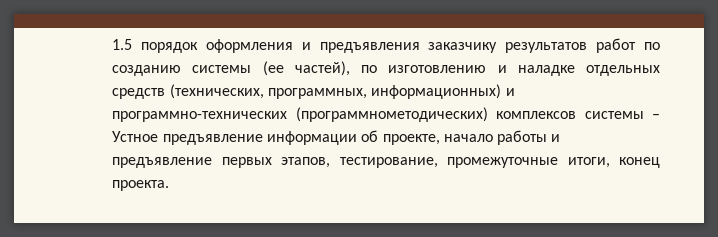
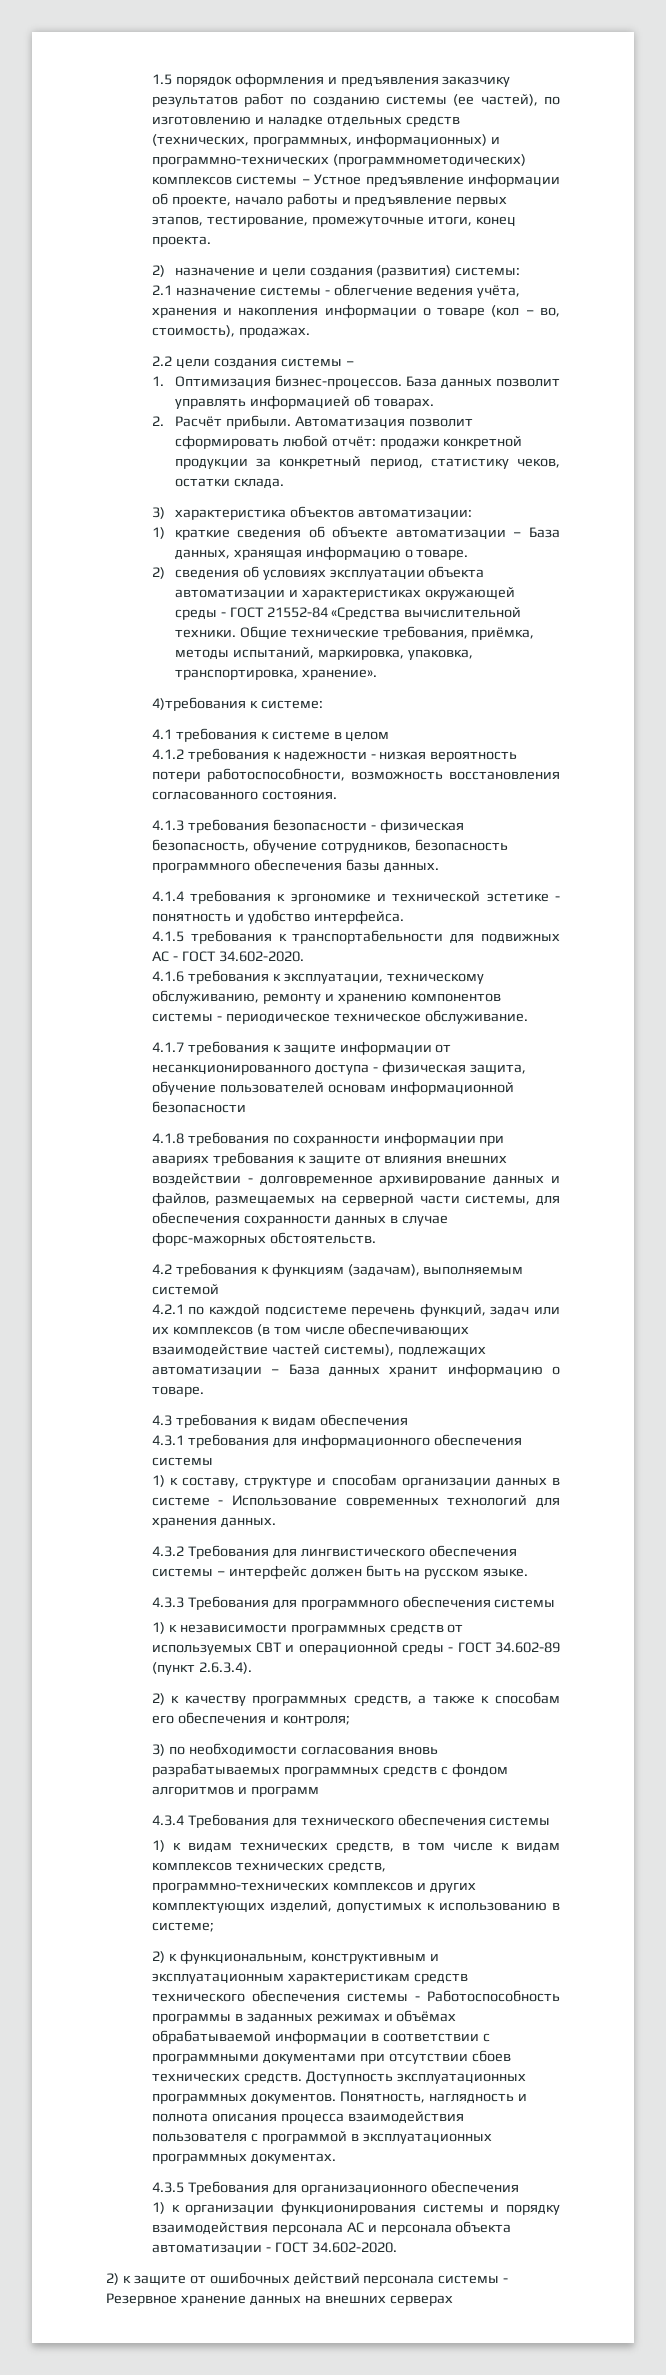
(170, 185) none -> [151,265,521,278] [151,284,521,298] [151,304,560,318] [151,325,310,338] [151,356,354,368] [151,375,560,389] [174,395,434,409] [151,415,473,429] [174,435,523,449] [174,456,560,469] [174,478,284,488] [151,506,472,520] [151,526,560,540] [174,546,469,560] [151,566,485,580] [174,587,515,600] [174,607,522,620] [174,626,535,640] [174,647,473,660] [174,669,377,680] [151,697,323,711] [151,728,390,742] [151,748,518,762] [151,768,560,782] [151,791,337,800] [151,819,464,833] [151,839,508,853] [151,859,439,873] [151,890,560,904] [151,910,404,924] [151,930,560,944] [151,951,304,962] [151,970,484,984] [151,990,501,1004] [151,1010,528,1024] [151,1041,452,1055] [151,1061,526,1075] [151,1081,514,1095] [151,1101,246,1113] [151,1132,505,1146] [151,1152,508,1166] [151,1173,560,1186] [151,1192,560,1206] [151,1212,448,1226] [151,1232,376,1246] [151,1263,524,1277] [151,1284,219,1295] [151,1303,560,1317] [151,1323,470,1336] [151,1344,486,1356] [151,1363,560,1377] [151,1386,204,1397] [151,1414,408,1428] [151,1434,522,1448] [151,1457,213,1466] [151,1474,560,1488] [151,1495,560,1508] [151,1517,276,1528] [151,1545,517,1559] [151,1565,529,1579] [151,1596,556,1610] [151,1622,464,1635] [151,1642,560,1655] [151,1662,252,1675] [151,1692,560,1706] [151,1712,350,1726] [151,1743,438,1756] [151,1763,508,1777] [151,1786,319,1797] [151,1814,551,1828] [151,1840,560,1853] [151,1862,386,1873] [151,1882,476,1893] [151,1900,560,1913] [151,1922,214,1932] [151,1950,439,1964] [151,1973,468,1984] [151,1990,560,2002] [151,2010,457,2024] [151,2030,490,2044] [151,2050,511,2064] [151,2071,526,2084] [151,2091,527,2104] [151,2111,464,2124] [151,2131,492,2144] [151,2153,336,2164] [151,2181,519,2195] [151,2201,560,2215] [151,2221,512,2235] [151,2242,397,2254] [106,2272,509,2286] [106,2293,453,2306] // 2) назначение и цели создания (развития) системы: // 2.1 назначение системы - облегчение ведения учёта, хранения и накопления информации о товаре (кол – во, стоимость), продажах. // 2.2 цели создания системы – // 1. Оптимизация бизнес-процессов. База данных позволит управлять информацией об товарах. // 2. Расчёт прибыли. Автоматизация позволит сформировать любой отчёт: продажи конкретной продукции за конкретный период, статистику чеков, остатки склада. // 3) характеристика объектов автоматизации: // 1) краткие сведения об объекте автоматизации – База данных, хранящая информацию о товаре. // 2) сведения об условиях эксплуатации объекта автоматизации и характеристиках окружающей среды - ГОСТ 21552-84 «Средства вычислительной техники. Общие технические требования, приёмка, методы испытаний, маркировка, упаковка, транспортировка, хранение». // 4)требования к системе: // 4.1 требования к системе в целом // 4.1.2 требования к надежности - низкая вероятность потери работоспособности, возможность восстановления согласованного состояния. // 4.1.3 требования безопасности - физическая безопасность, обучение сотрудников, безопасность программного обеспечения базы данных. // 4.1.4 требования к эргономике и технической эстетике - понятность и удобство интерфейса. // 4.1.5 требования к транспортабельности для подвижных АС - ГОСТ 34.602-2020. // 4.1.6 требования к эксплуатации, техническому обслуживанию, ремонту и хранению компонентов системы - периодическое техническое обслуживание. // 4.1.7 требования к защите информации от несанкционированного доступа - физическая защита, обучение пользователей основам информационной безопасности // 4.1.8 требования по сохранности информации при авариях требования к защите от влияния внешних воздействии - долговременное архивирование данных и файлов, размещаемых на серверной части системы, для обеспечения сохранности данных в случае форс-мажорных обстоятельств. // 4.2 требования к функциям (задачам), выполняемым системой // 4.2.1 по каждой подсистеме перечень функций, задач или их комплексов (в том числе обеспечивающих взаимодействие частей системы), подлежащих автоматизации – База данных хранит информацию о товаре. // 4.3 требования к видам обеспечения // 4.3.1 требования для информационного обеспечения системы // 1) к составу, структуре и способам организации данных в системе - Использование современных технологий для хранения данных. // 4.3.2 Требования для лингвистического обеспечения системы – интерфейс должен быть на русском языке. // 4.3.3 Требования для программного обеспечения системы // 1) к независимости программных средств от используемых СВТ и операционной среды - ГОСТ 34.602-89 (пункт 2.6.3.4). // 2) к качеству программных средств, а также к способам его обеспечения и контроля; // 3) по необходимости согласования вновь разрабатываемых программных средств с фондом алгоритмов и программ // 4.3.4 Требования для технического обеспечения системы // 1) к видам технических средств, в том числе к видам комплексов технических средств, программно-технических комплексов и других комплектующих изделий, допустимых к использованию в системе; // 2) к функциональным, конструктивным и эксплуатационным характеристикам средств технического обеспечения системы - Работоспособность программы в заданных режимах и объёмах обрабатываемой информации в соответствии с программными документами при отсутствии сбоев технических средств. Доступность эксплуатационных программных документов. Понятность, наглядность и полнота описания процесса взаимодействия пользователя с программой в эксплуатационных программных документах. // 4.3.5 Требования для организационного обеспечения // 1) к организации функционирования системы и порядку взаимодействия персонала АС и персонала объекта автоматизации - ГОСТ 34.602-2020. // 2) к защите от ошибочных действий персонала системы - Резервное хранение данных на внешних серверах

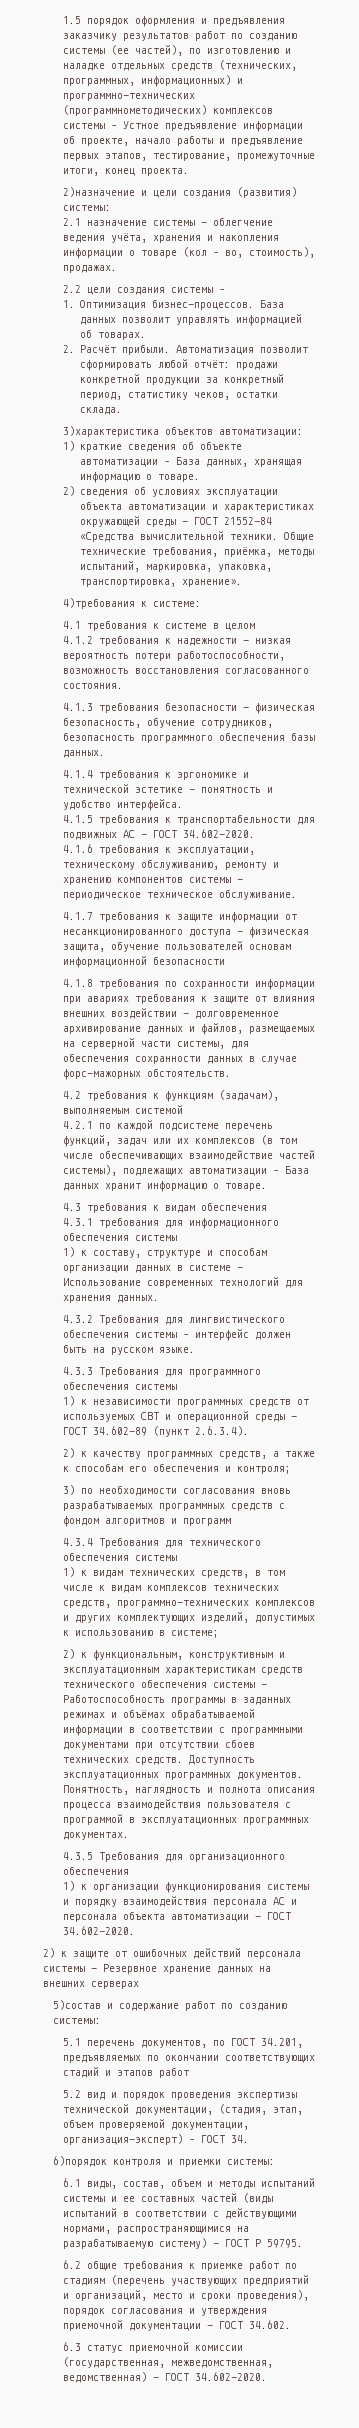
[151,265,255,277] 2) назначение -> [63,187,136,197] 2)назначение
[151,507,286,520] 3) характеристика -> [63,426,160,437] 3)характеристика
(453, 2300) none -> [53,2000,288,2011] [53,2018,102,2024] [63,2038,304,2048] [63,2055,316,2063] [63,2067,190,2078] [63,2090,298,2100] [63,2104,304,2115] [63,2119,250,2130] [63,2134,250,2145] [53,2156,276,2167] [63,2178,316,2189] [63,2193,274,2204] [63,2208,298,2219] [63,2226,250,2234] [63,2238,304,2249] [63,2260,298,2271] [63,2275,310,2286] [63,2290,310,2301] [63,2308,268,2316] [63,2320,292,2331] [63,2342,244,2353] [63,2357,274,2368] [63,2372,268,2383] // 5)состав и содержание работ по созданию системы: // 5.1 перечень документов, по ГОСТ 34.201, предъявляемых по окончании соответствующих стадий и этапов работ // 5.2 вид и порядок проведения экспертизы технической документации, (стадия, этап, объем проверяемой документации, организация-эксперт) – ГОСТ 34. // 6)порядок контроля и приемки системы: // 6.1 виды, состав, объем и методы испытаний системы и ее составных частей (виды испытаний в соответствии с действующими нормами, распространяющимися на разрабатываемую систему) - ГОСТ Р 59795. // 6.2 общие требования к приемке работ по стадиям (перечень участвующих предприятий и организаций, место и сроки проведения), порядок согласования и утверждения приемочной документации - ГОСТ 34.602. // 6.3 статус приемочной комиссии (государственная, межведомственная, ведомственная) - ГОСТ 34.602-2020.

